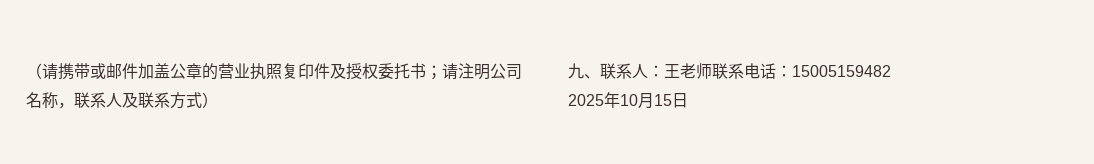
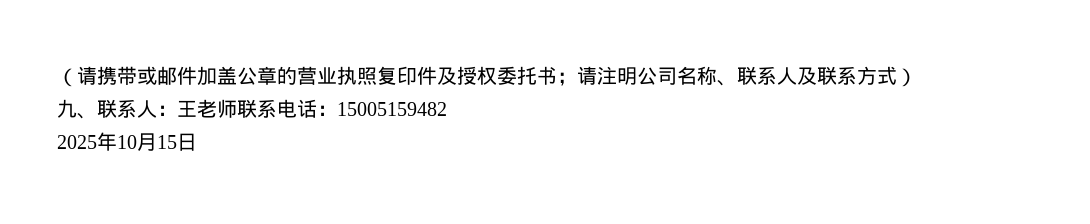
[58,102,74,109] ， -> [717,80,737,86] 、

